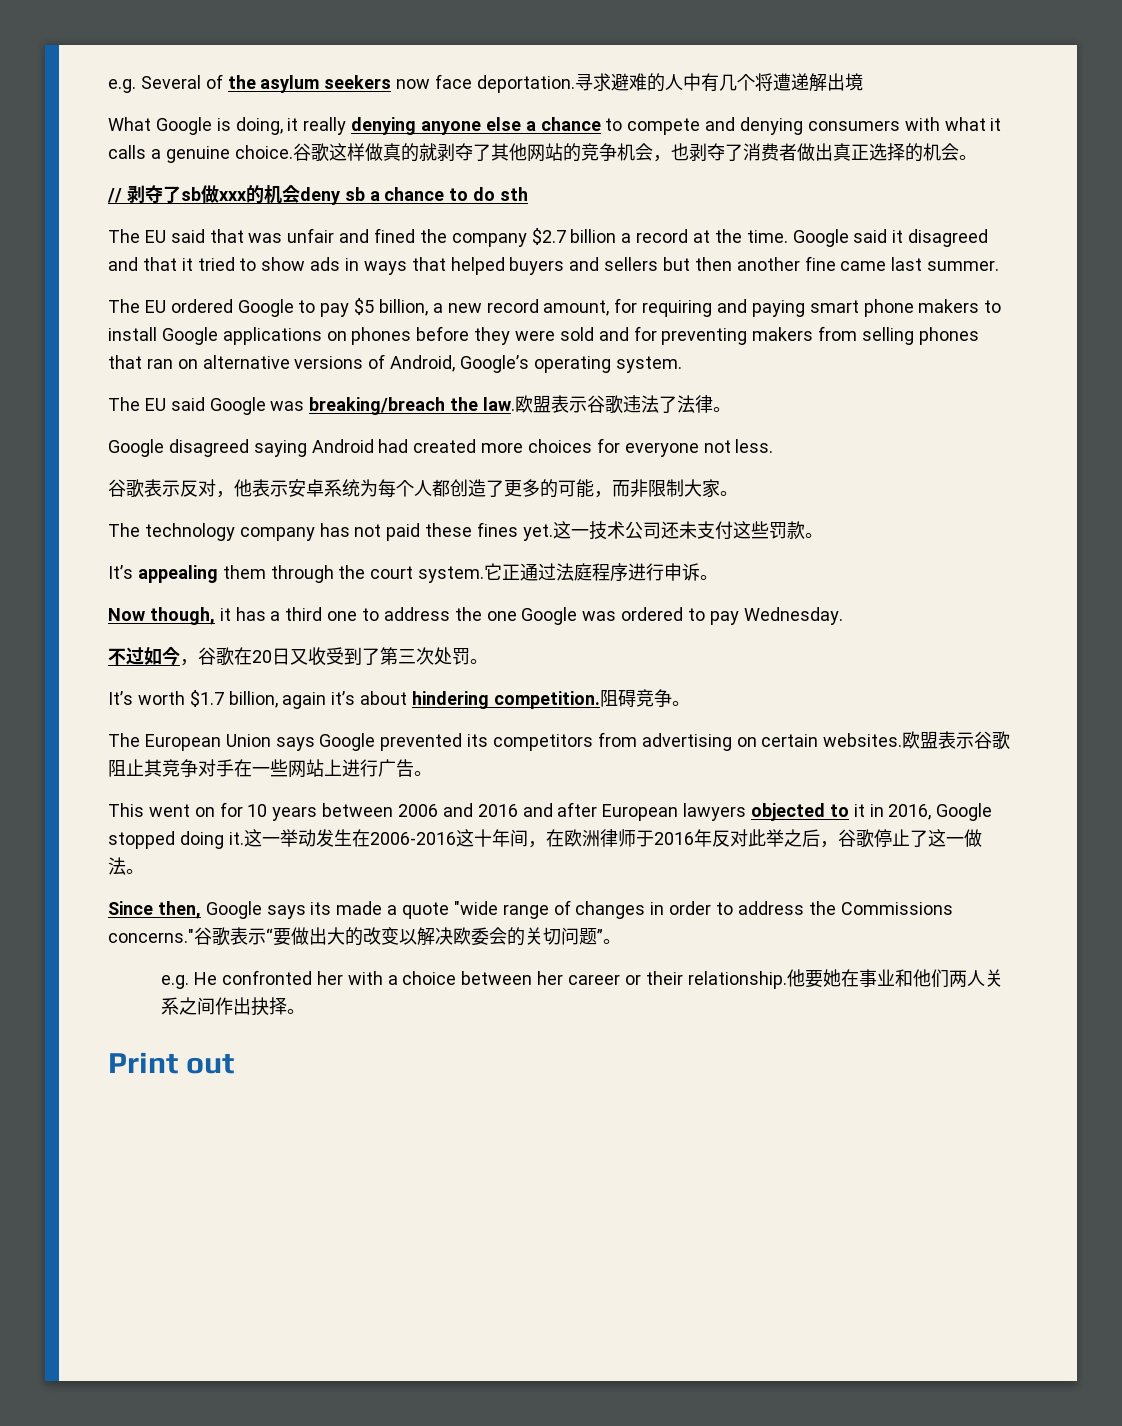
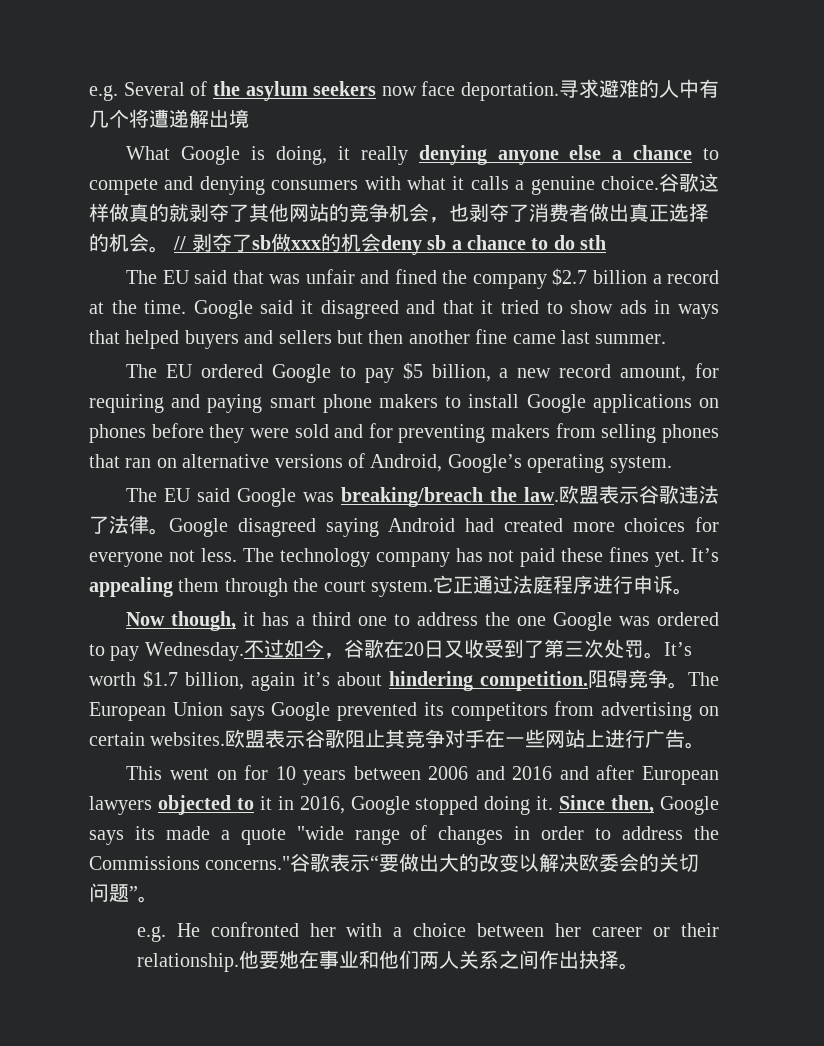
(977, 157) // -> (169, 249) none
(732, 409) // -> (169, 531) none
[108,479,738,498] // 谷歌表示反对，他表示安卓系统为每个人都创造了更多的可能，而非限制大家。 // -> (237, 555) none
[552,521,823,540] 这一技术公司还未支付这些罚款。 // -> (686, 558) none
(843, 616) // -> (244, 651) none
(488, 661) // -> (664, 655) none
(690, 703) // -> (688, 685) none
[243,829,982,848] [108,857,144,875] 这一举动发生在2006-2016这十年间，在欧洲律师于2016年反对此举之后，谷歌停止了这一做法。 // -> (554, 803) none
[108,1052,235,1074] // Print out -> (639, 966) none

